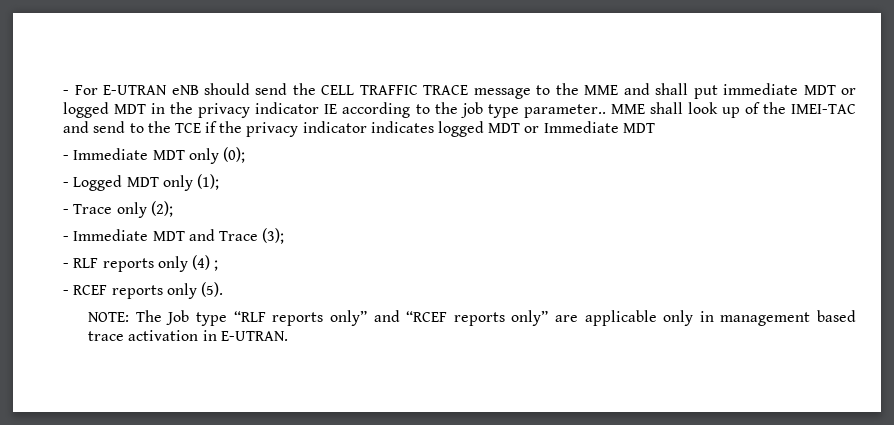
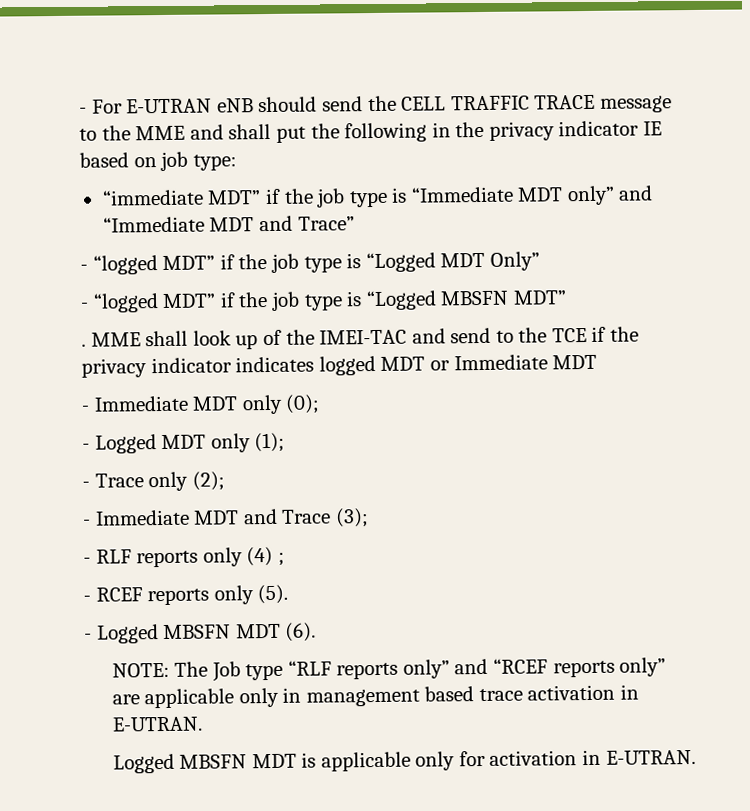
[723,83,856,95] [63,102,147,118] immediate MDT or logged MDT -> [310,122,428,143] the following
[342,102,606,118] according to the job type parameter.. -> [79,151,237,172] [101,185,654,208] [102,215,355,233] [80,251,540,275] [81,290,567,313] [81,343,87,347] based on job type: // “immediate MDT” if the job type is “Immediate MDT only” and “Immediate MDT and Trace” // - “logged MDT” if the job type is “Logged MDT Only” // - “logged MDT” if the job type is “Logged MBSFN MDT” // .
(223, 289) none -> [84,622,317,644] // - Logged MBSFN MDT (6).
(288, 336) none -> [112,749,696,774] // Logged MBSFN MDT is applicable only for activation in E-UTRAN.

